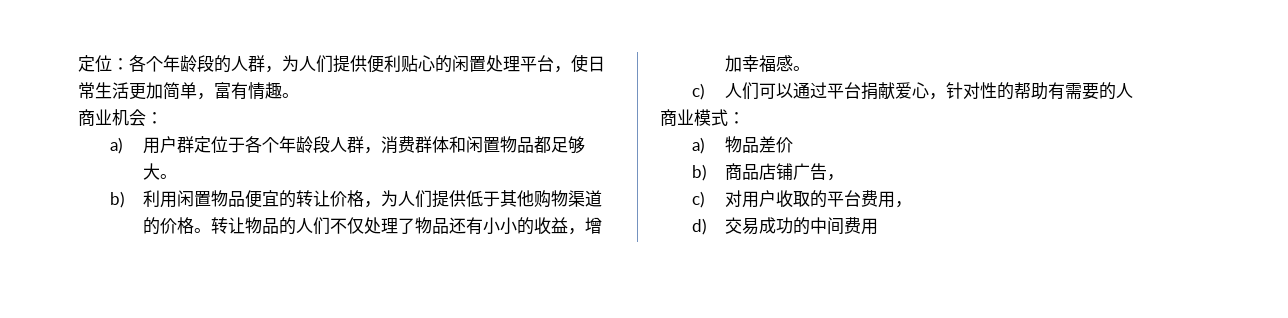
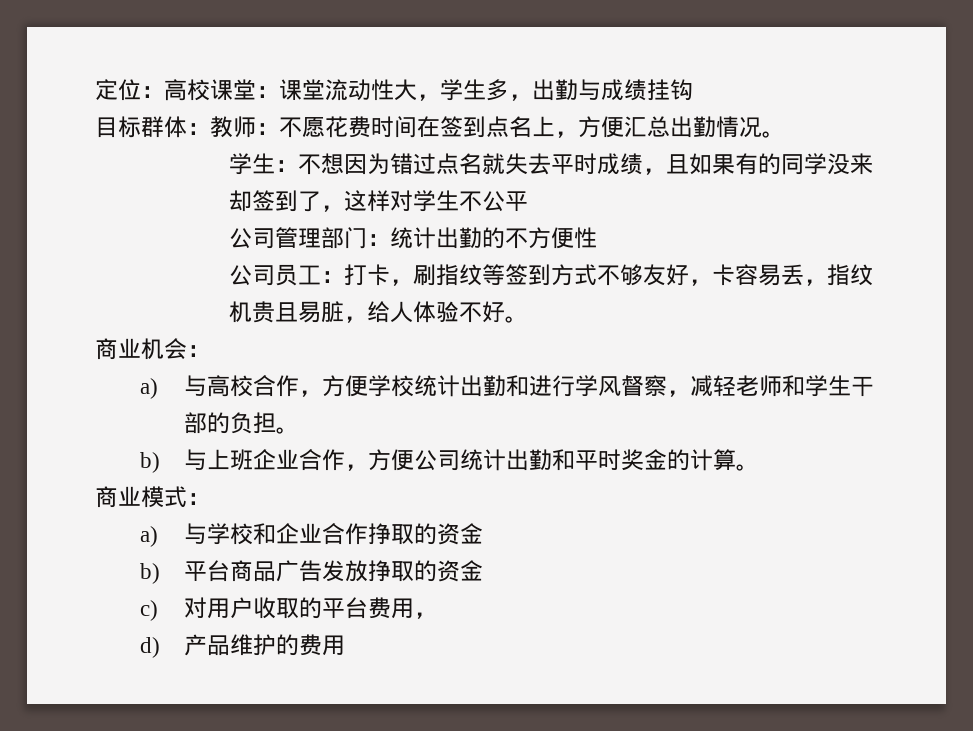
[129,54,605,73] [78,82,299,100] [78,109,163,126] [110,136,585,154] [142,163,177,180] [110,190,602,208] [142,217,602,235] [724,55,810,72] [692,82,1133,100] [660,109,745,126] [692,136,793,154] [692,163,844,181] 各个年龄段的人群，为人们提供便利贴心的闲置处理平台，使日常生活更加简单，富有情趣。 // 商业机会： // a)用户群定位于各个年龄段人群，消费群体和闲置物品都足够大。 // b)利用闲置物品便宜的转让价格，为人们提供低于其他购物渠道的价格。转让物品的人们不仅处理了物品还有小小的收益，增加幸福感。 // c)人们可以通过平台捐献爱心，针对性的帮助有需要的人 // 商业模式： // a)物品差价 // b)商品店铺广告， -> [164,79,693,101] [95,116,785,138] [228,153,873,175] [228,190,528,212] [228,227,597,249] [228,264,873,286] [228,301,528,323] [95,338,210,360] [139,375,875,399] [184,412,300,434] [139,449,760,473] [95,486,210,508] [139,523,484,547] [139,560,484,584] 高校课堂：课堂流动性大，学生多，出勤与成绩挂钩 // 目标群体：教师：不愿花费时间在签到点名上，方便汇总出勤情况。 // 学生：不想因为错过点名就失去平时成绩，且如果有的同学没来却签到了，这样对学生不公平 // 公司管理部门：统计出勤的不方便性 // 公司员工：打卡，刷指纹等签到方式不够友好，卡容易丢，指纹机贵且易脏，给人体验不好。 // 商业机会： // a)与高校合作，方便学校统计出勤和进行学风督察，减轻老师和学生干部的负担。 // b)与上班企业合作，方便公司统计出勤和平时奖金的计算。 // 商业模式： // a)与学校和企业合作挣取的资金 // b)平台商品广告发放挣取的资金
[724,217,844,235] 交易成功的中间 -> [184,634,300,656] 产品维护的

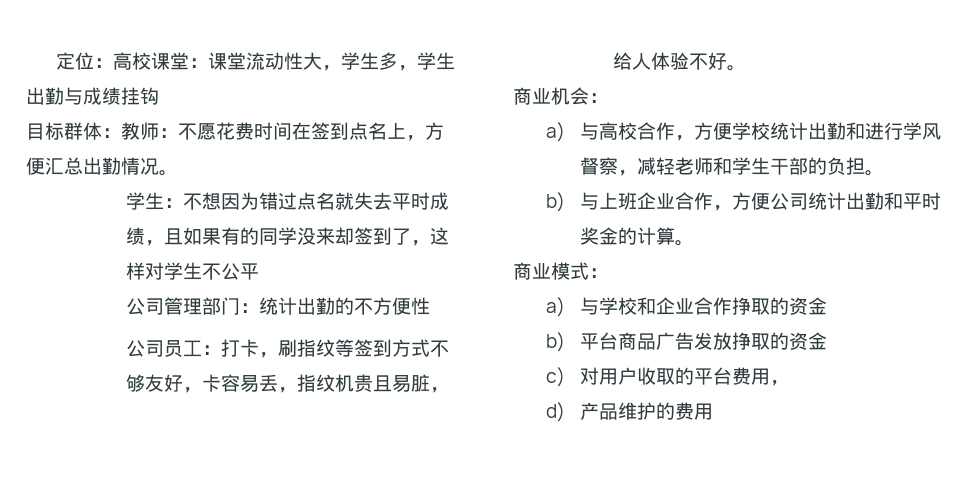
(532, 97) none -> [417,52,456,70] 学生

